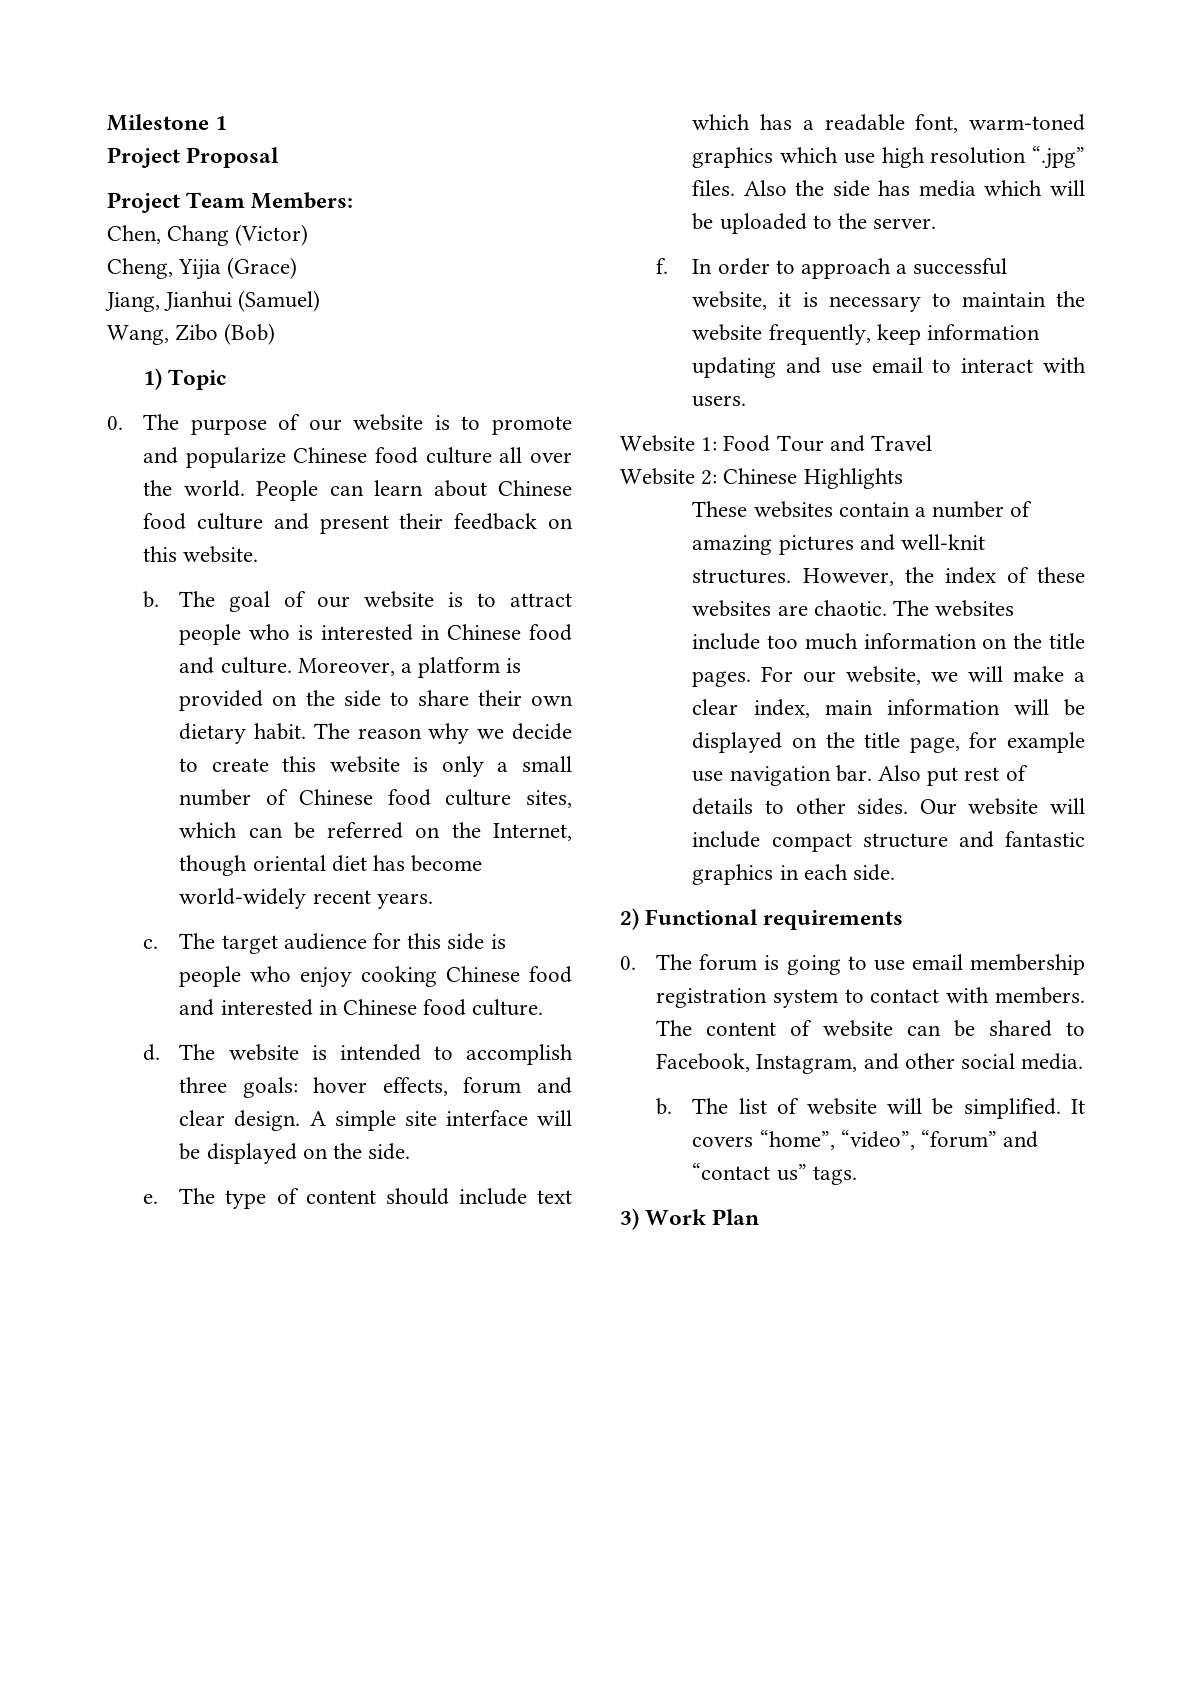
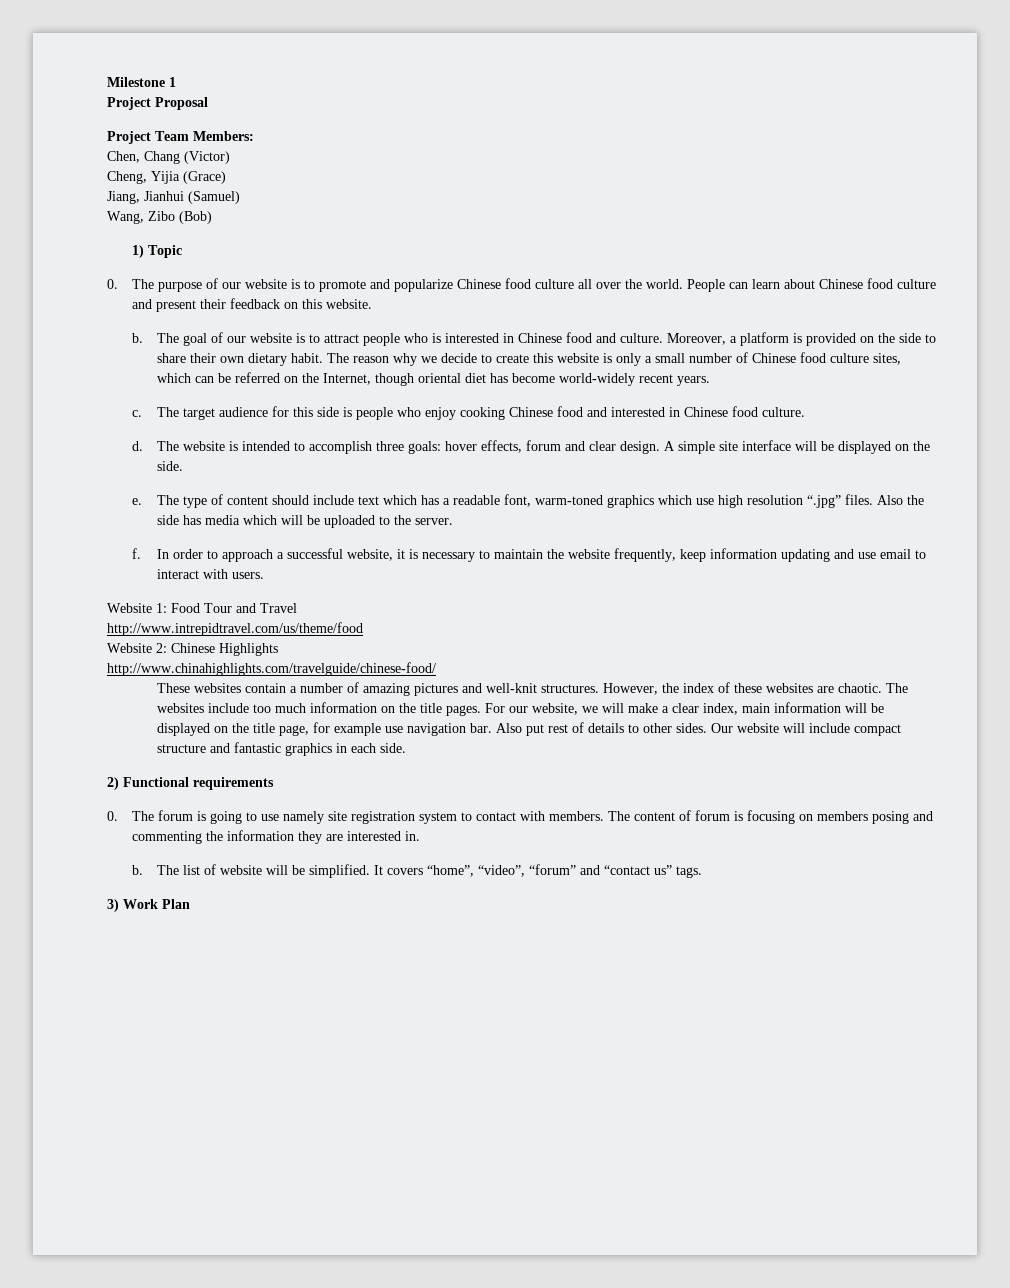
(933, 443) none -> [107,622,363,636] // http://www.intrepidtravel.com/us/theme/food
(903, 478) none -> [107,662,436,676] // http://www.chinahighlights.com/travelguide/chinese-food/
[911,954,1085,975] email membership -> [282,811,347,824] namely site
[823,1020,1085,1037] [656,1053,1084,1074] website can be shared to Facebook, Instagram, and other social media. -> [694,810,933,824] [131,830,420,844] forum is focusing on members posing and commenting the information they are interested in.

